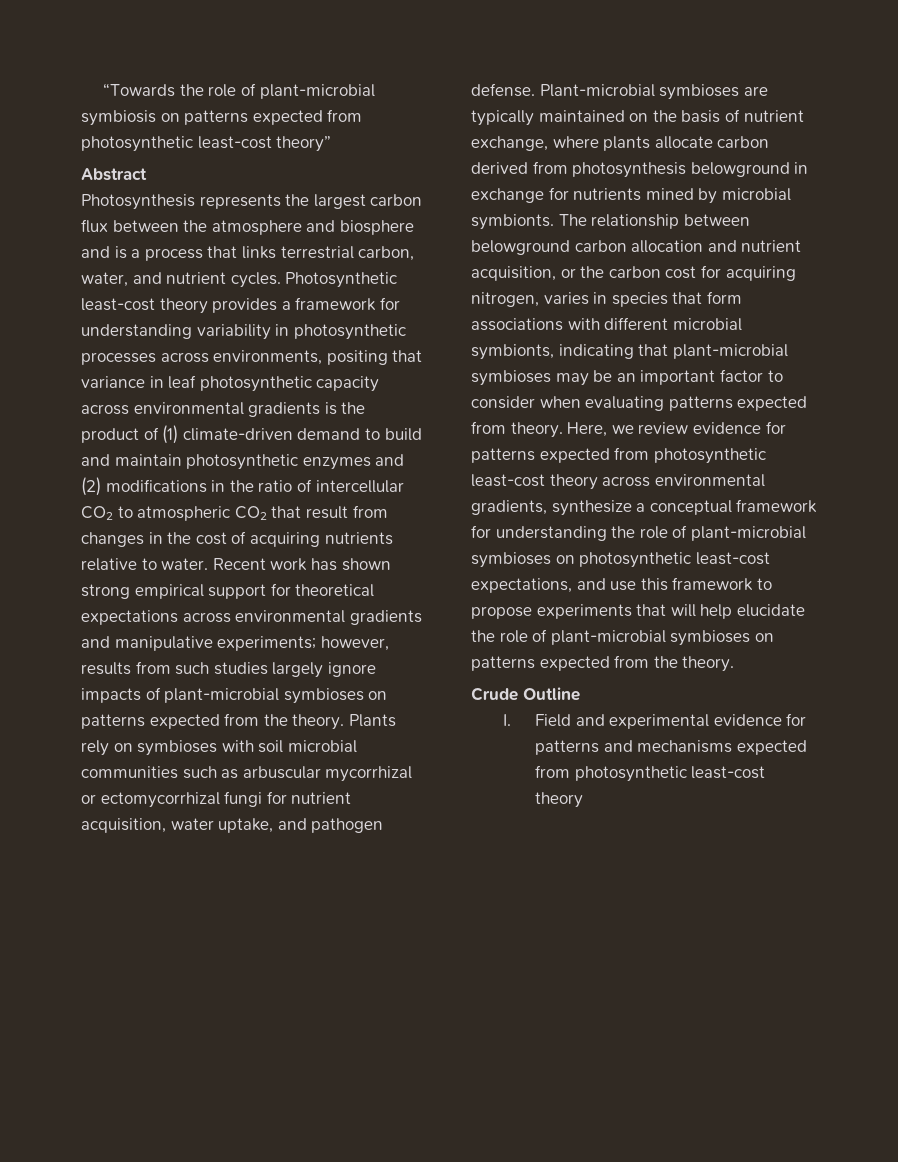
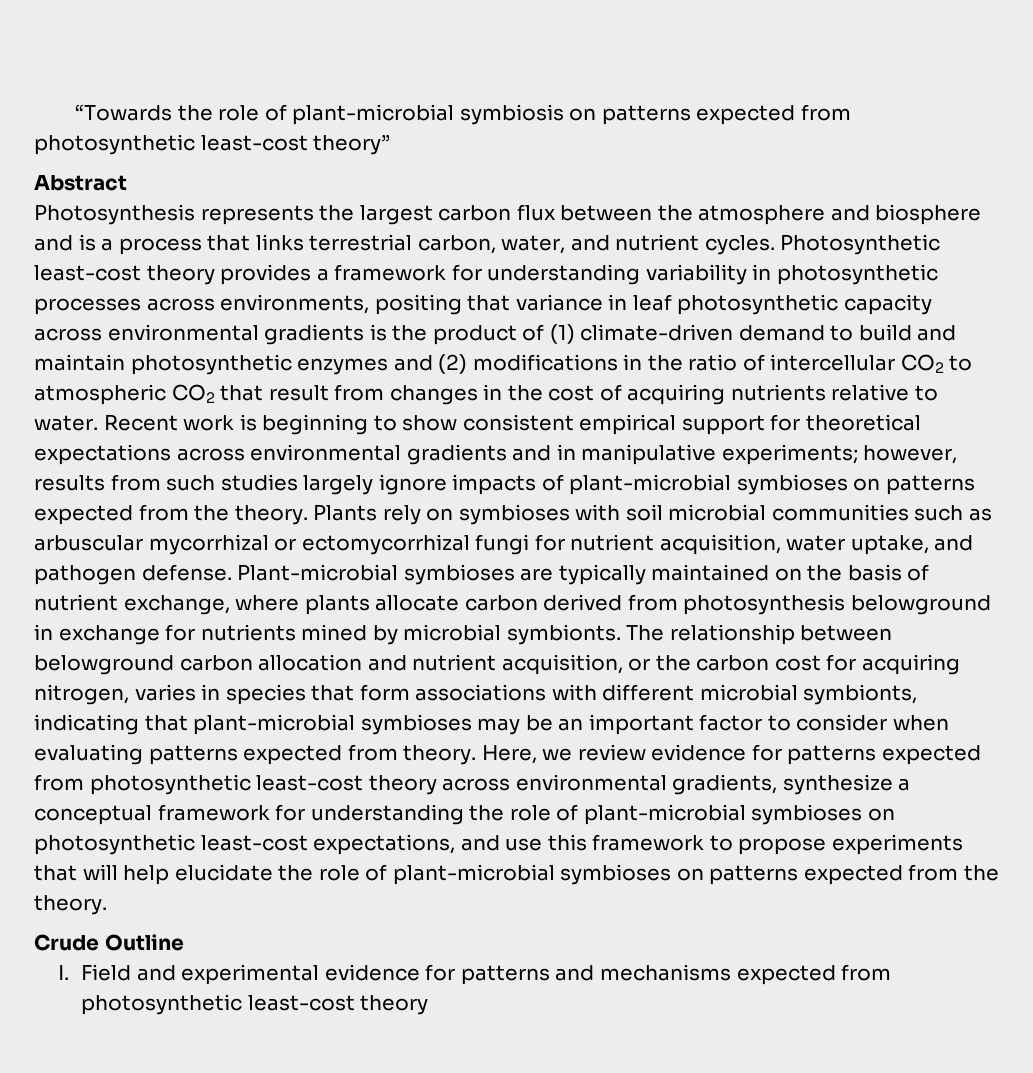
[310,558,391,571] [81,584,130,599] has shown strong -> [239,414,574,435] is beginning to show consistent
(110, 642) none -> [556,444,576,460] in

